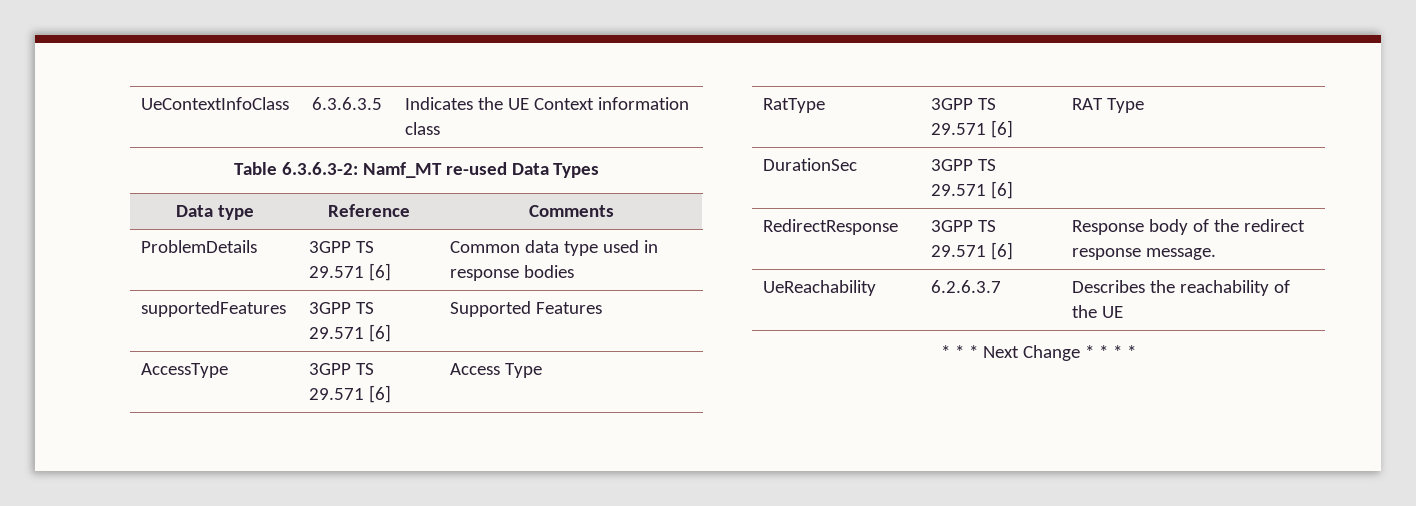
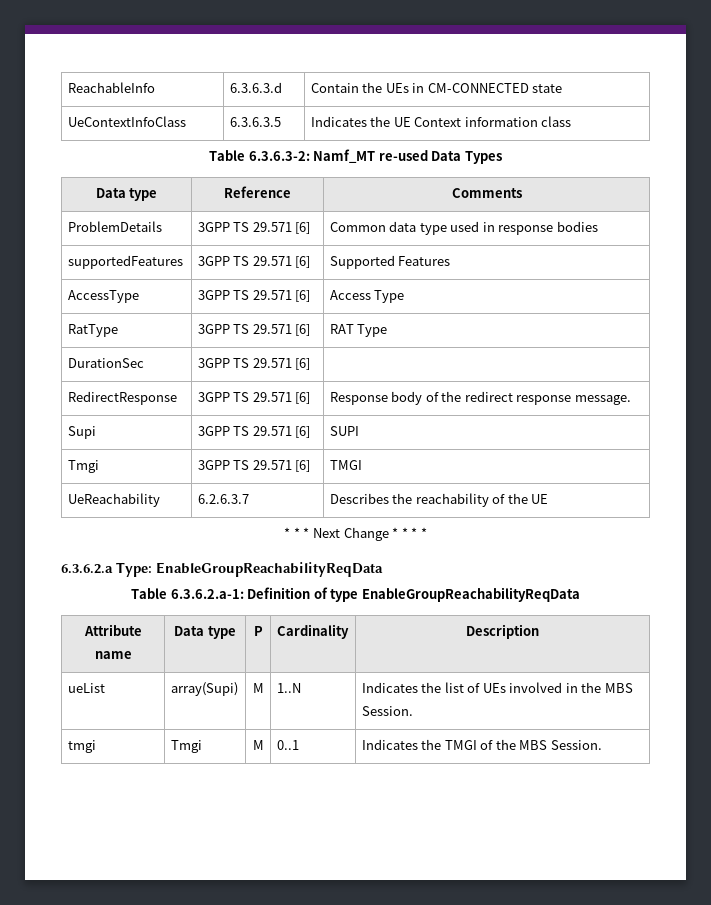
(141, 103) none -> [67,82,155,93] [229,82,282,93] [310,82,563,93] ReachableInfo | 6.3.6.3.d | Contain the UEs in CM-CONNECTED state //
(1217, 254) none -> [67,426,96,439] [197,426,311,438] [329,426,359,436] [67,460,99,473] [197,460,311,472] [329,460,362,470] // Supi | 3GPP TS 29.571 [6] | SUPI // Tmgi | 3GPP TS 29.571 [6] | TMGI
(1136, 351) none -> [61,562,383,577] [131,587,580,602] [83,624,142,636] [94,651,132,659] [174,626,236,639] [253,626,263,636] [276,624,349,639] [466,624,539,639] [67,683,105,693] [170,682,238,696] [252,683,264,693] [276,683,301,693] [361,682,633,693] [361,706,413,716] [67,740,96,753] [170,740,202,753] [252,740,264,750] [276,740,299,750] [361,739,602,750] // 6.3.6.2.a Type: EnableGroupReachabilityReqData // Table 6.3.6.2.a-1: Definition of type EnableGroupReachabilityReqData // Attribute name | Data type | P | Cardinality | Description // ueList | array(Supi) | M | 1..N | Indicates the list of UEs involved in the MBS Session. // tmgi | Tmgi | M | 0..1 | Indicates the TMGI of the MBS Session.

